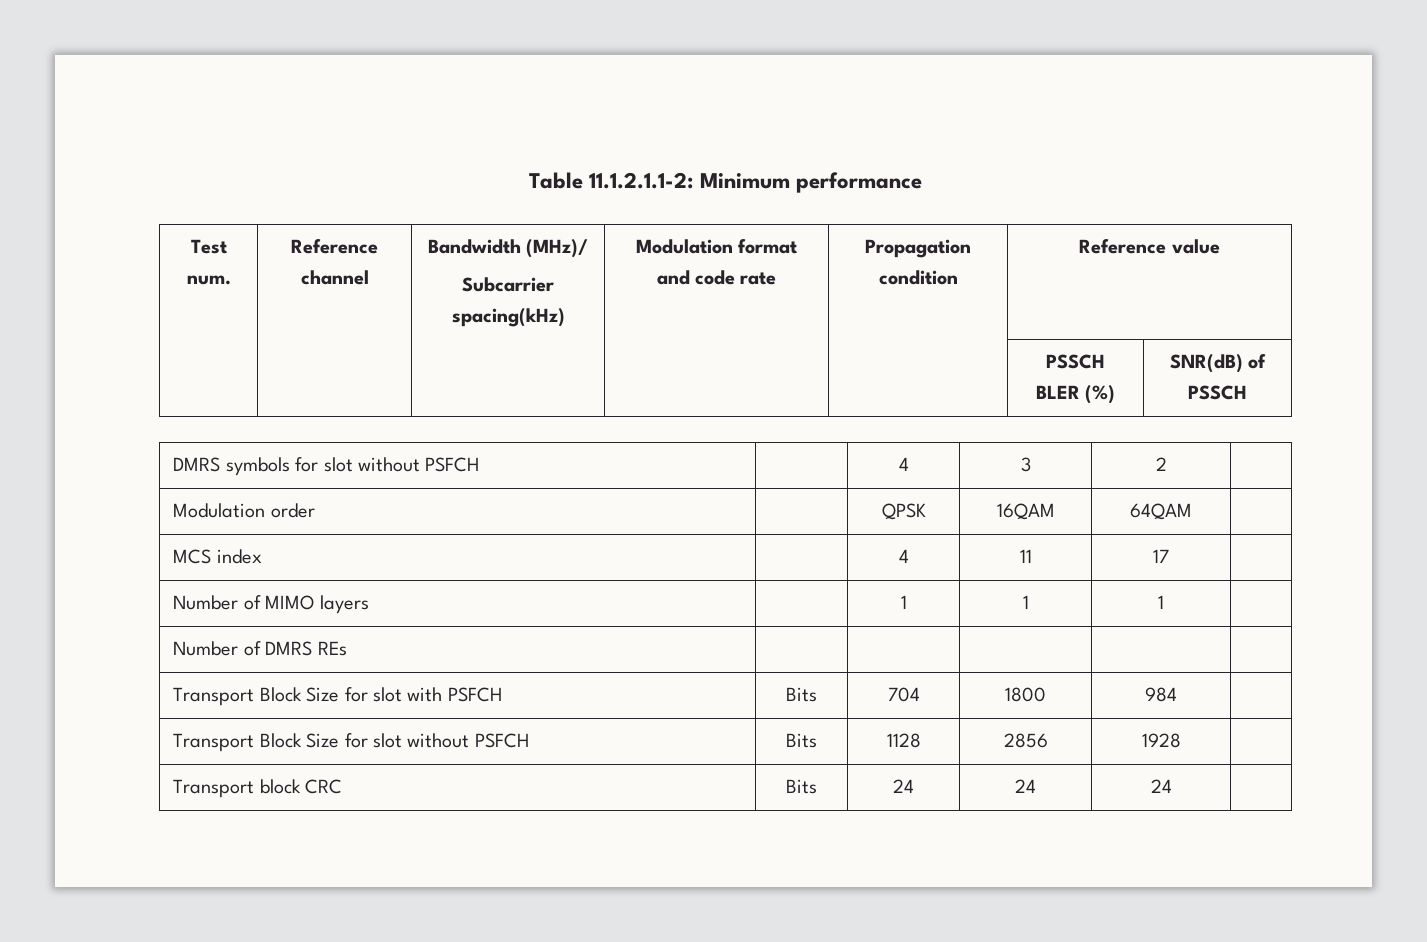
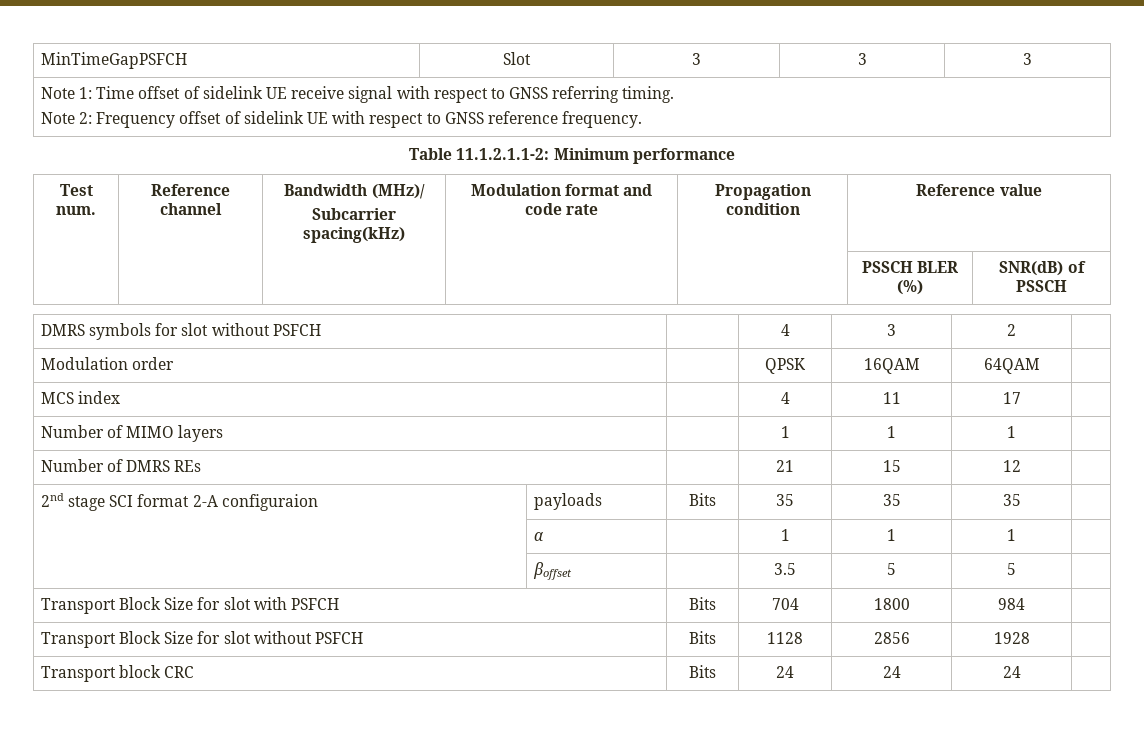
(529, 180) none -> [40,52,187,69] [503,52,531,65] [692,53,701,65] [857,53,867,65] [1023,53,1032,65] [40,86,675,103] [40,111,643,128] MinTimeGapPSFCH | Slot | 3 | 3 | 3 // Note 1: Time offset of sidelink UE receive signal with respect to GNSS referring timing. // Note 2: Frequency offset of sidelink UE with respect to GNSS reference frequency. //
(347, 648) | | -> [776,460,794,472] [882,460,901,472] [1002,460,1021,472] [40,493,318,511] [533,493,602,510] [689,493,716,506] [776,494,794,506] [882,494,901,506] [1002,494,1021,506] [533,532,544,541] [780,529,790,541] [887,529,896,541] [1007,529,1016,541] [532,562,572,580] [774,563,796,575] [887,563,896,575] [1007,563,1016,575] 21 | 15 | 12 | // 2nd stage SCI format 2-A configuraion | payloads | Bits | 35 | 35 | 35 | // | α | | 1 | 1 | 1 | // | βoffset | | 3.5 | 5 | 5

